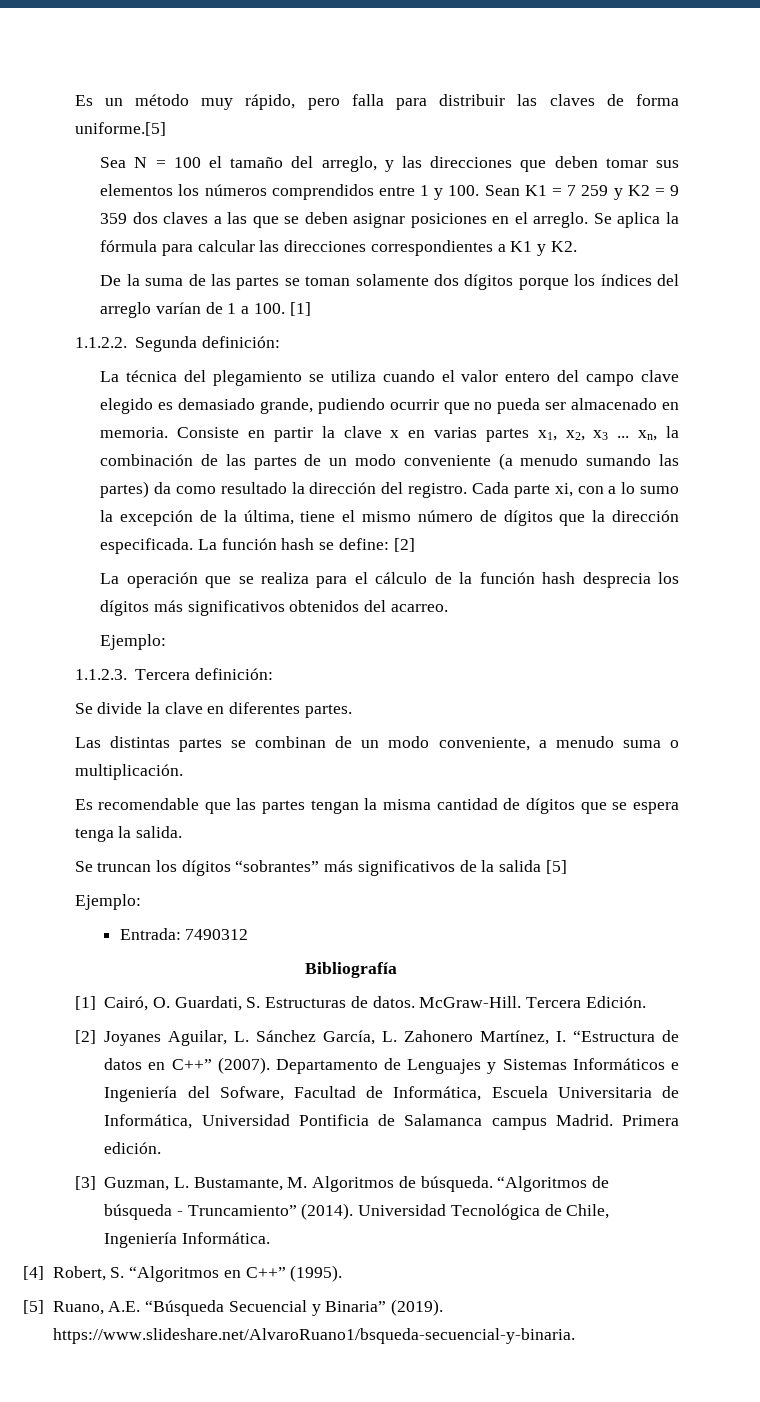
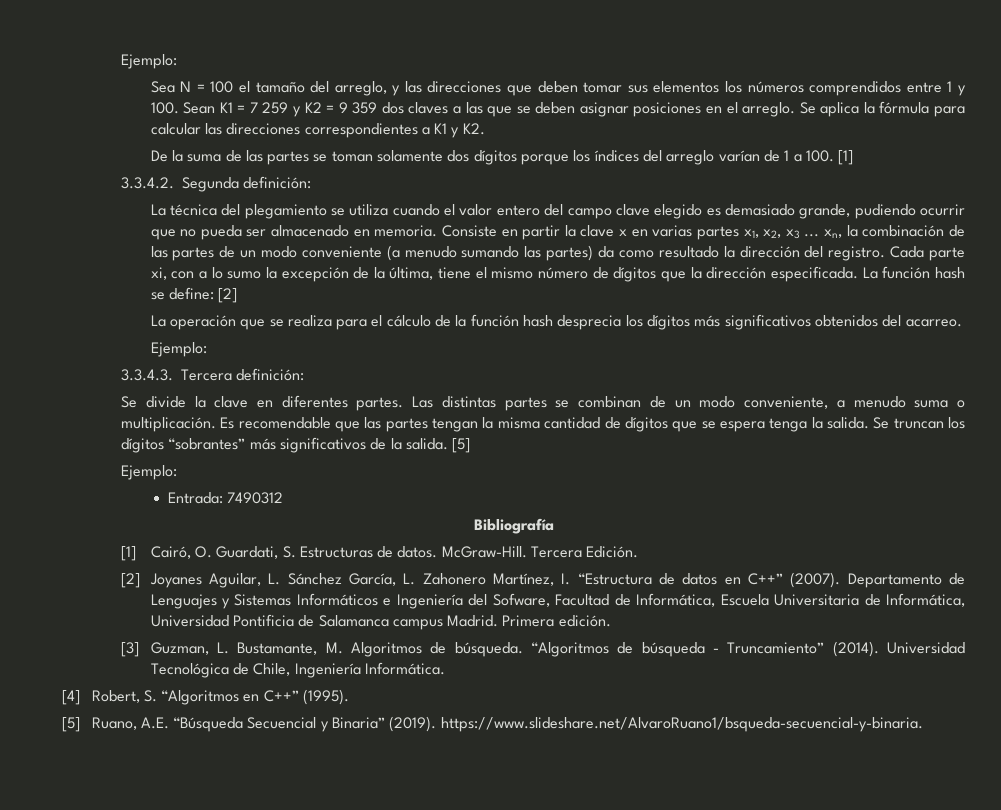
[74,94,680,110] [74,122,166,136] Es un método muy rápido, pero falla para distribuir las claves de forma uniforme.[5] -> [121,54,178,69] Ejemplo:
[74,337,127,348] 1.1.2.2. -> [121,177,175,189] 3.3.4.2.
[74,669,127,680] 1.1.2.3. -> [121,369,174,381] 3.3.4.3.
(352, 711) // -> (404, 404) none
(183, 772) // -> (217, 424) none
(182, 832) // -> (869, 423) none
[499,860,542,872] salida -> [405,438,448,450] salida.

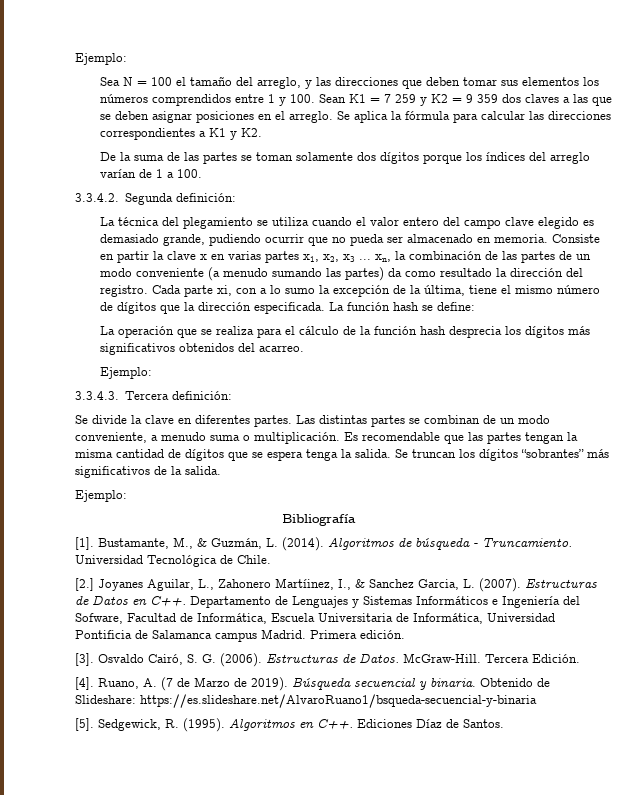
[838,150,854,165] [1] -> (202, 173) none
[218,288,238,303] [2] -> (475, 306) none
[452,438,471,453] [121,465,178,480] [168,492,284,504] [5] // Ejemplo: // Entrada: 7490312 -> [74,490,127,502] // Ejemplo:
[121,546,639,561] [121,572,841,588] [1] Cairó, O. Guardati, S. Estructuras de datos. McGraw-Hill. Tercera Edición. // [2] Joyanes Aguilar, L. Sánchez García, L. Zahonero Martínez, I. “Estructura de datos en C++” (2007). -> [74,537,572,551] [74,555,271,567] [74,578,597,592] [74,595,186,607] [1]. Bustamante, M., & Guzmán, L. (2014). Algoritmos de búsqueda - Truncamiento. Universidad Tecnológica de Chile. // [2.] Joyanes Aguilar, L., Zahonero Martíinez, I., & Sanchez Garcia, L. (2007). Estructuras de Datos en C++.
[121,641,965,657] [150,662,445,678] [62,689,350,705] [62,716,923,732] [3] Guzman, L. Bustamante, M. Algoritmos de búsqueda. “Algoritmos de búsqueda - Truncamiento” (2014). Universidad Tecnológica de Chile, Ingeniería Informática. // [4] Robert, S. “Algoritmos en C++” (1995). // [5] Ruano, A.E. “Búsqueda Secuencial y Binaria” (2019). https://www.slideshare.net/AlvaroRuano1/bsqueda-secuencial-y-binaria. -> [74,653,580,667] [74,677,550,691] [74,694,537,708] [74,718,504,732] [3]. Osvaldo Cairó, S. G. (2006). Estructuras de Datos. McGraw-Hill. Tercera Edición. // [4]. Ruano, A. (7 de Marzo de 2019). Búsqueda secuencial y binaria. Obtenido de Slideshare: https://es.slideshare.net/AlvaroRuano1/bsqueda-secuencial-y-binaria // [5]. Sedgewick, R. (1995). Algoritmos en C++. Ediciones Díaz de Santos.

